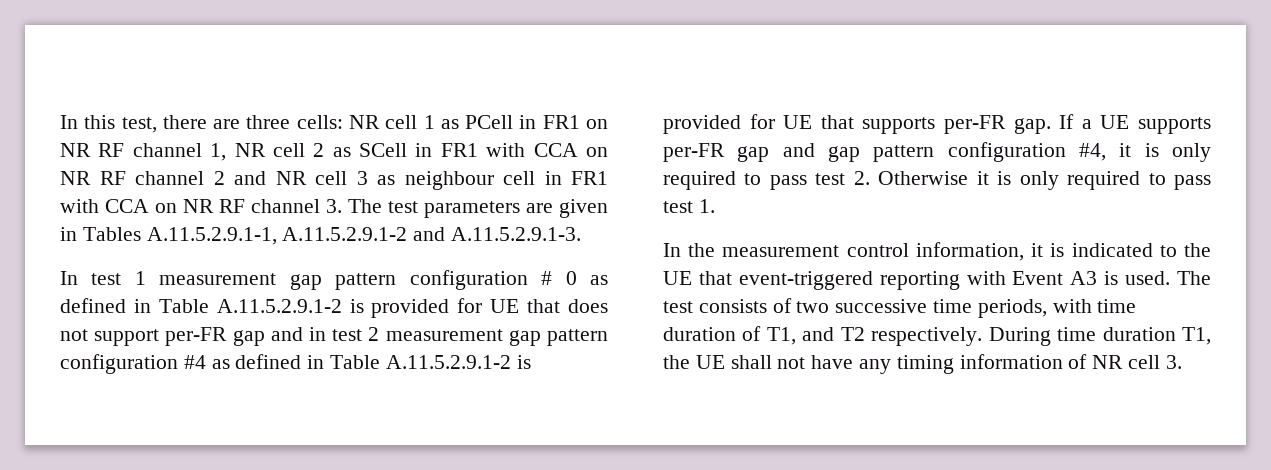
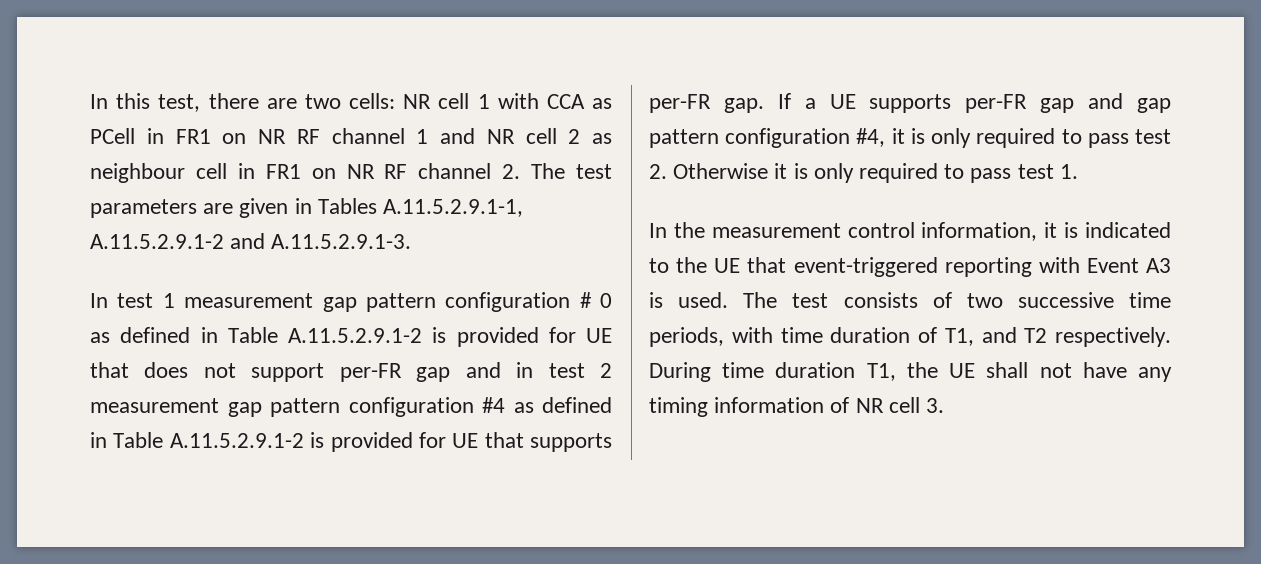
[246,115,291,129] three -> [304,94,341,109] two
(435, 122) none -> [497,93,585,109] with CCA
[210,143,227,161] 1, -> [416,128,475,144] 1 and
[359,143,608,157] [60,171,395,185] SCell in FR1 with CCA on NR RF channel 2 and NR cell 3 as -> (612, 138) none
[60,199,342,213] with CCA on NR RF channel 3. -> [311,163,521,179] on NR RF channel 2.

